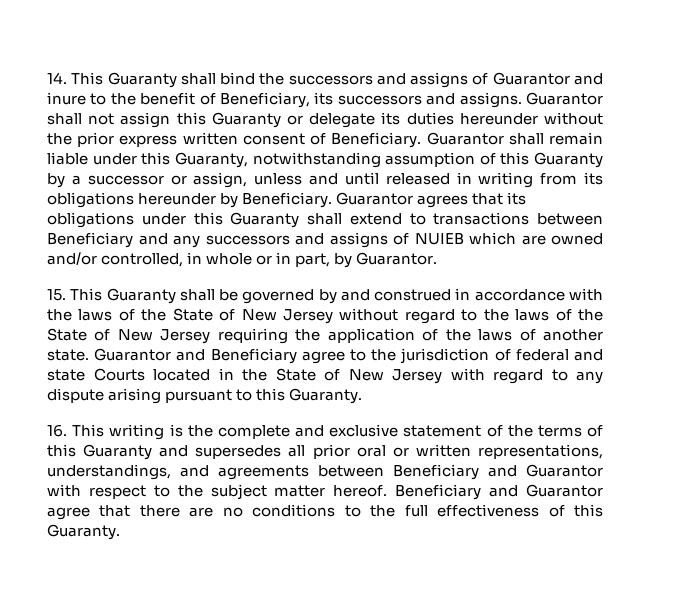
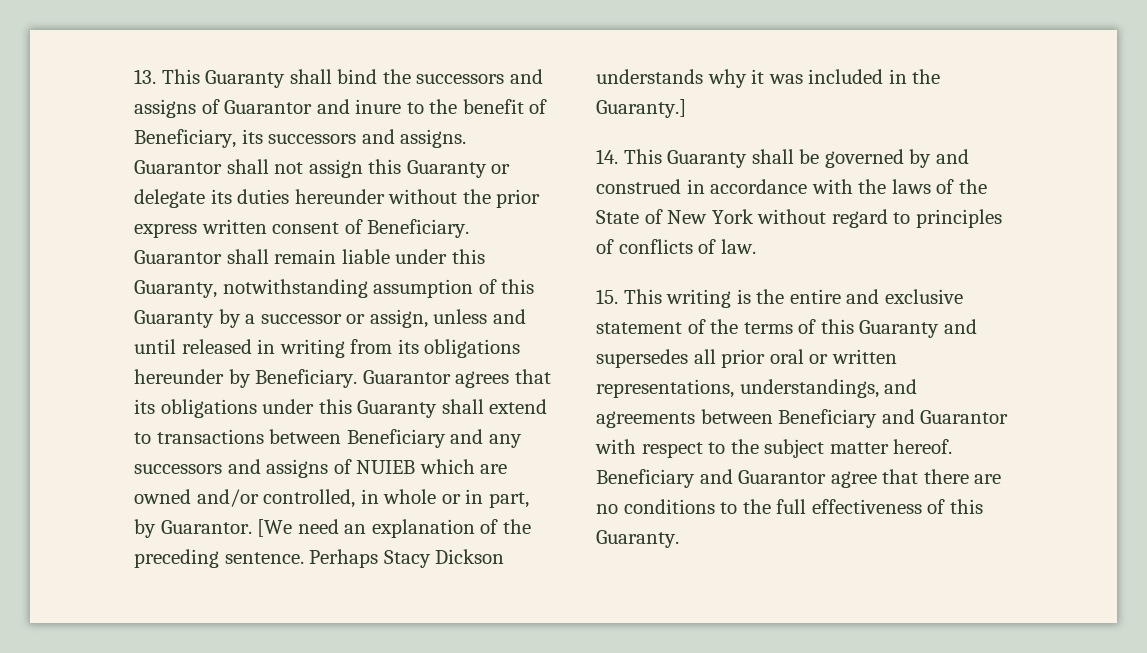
[47,72,67,84] 14. -> [134,69,156,84] 13.
[47,289,66,301] // 15. -> [257,519,531,538] [134,549,505,568] [596,69,941,88] [596,99,686,118] [596,149,618,164] [We need an explanation of the preceding sentence. Perhaps Stacy Dickson understands why it was included in the Guaranty.] // 14.
[283,309,334,324] Jersey -> [711,209,754,224] York
[483,309,604,321] [47,328,603,344] [47,348,603,364] [47,368,603,384] [47,388,363,404] [47,424,67,437] the laws of the State of New Jersey requiring the application of the laws of another state. Guarantor and Beneficiary agree to the jurisdiction of federal and state Courts located in the State of New Jersey with regard to any dispute arising pursuant to this Guaranty. // 16. -> [915,209,1002,228] [596,239,756,254] [596,289,618,304] principles of conflicts of law. // 15.
[217,425,290,439] complete -> [789,289,841,304] entire

